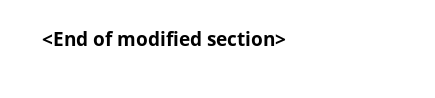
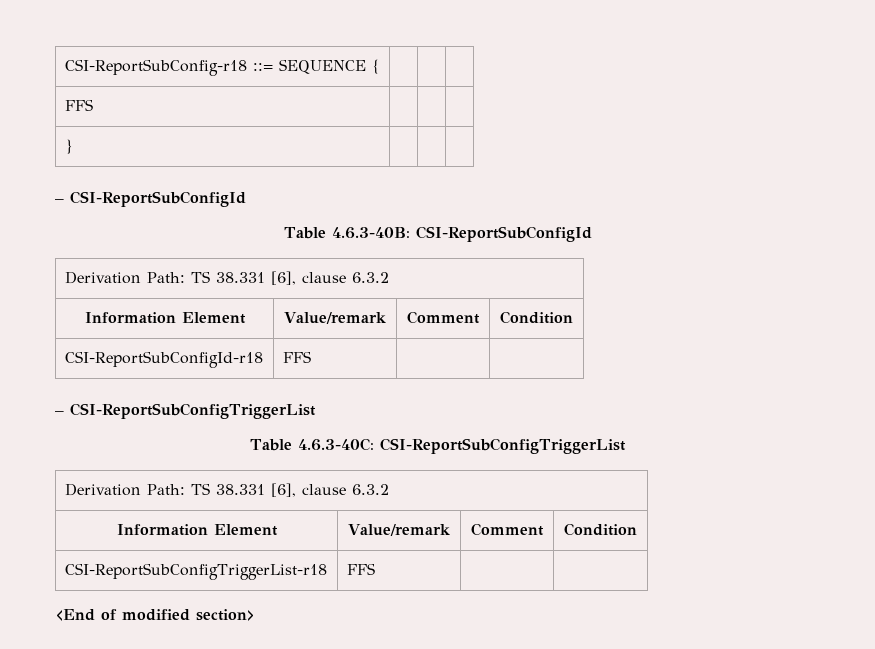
(42, 38) none -> [64,59,380,76] [64,99,93,111] [64,139,73,154] [55,191,246,207] [283,226,592,242] [64,271,389,285] [84,312,246,324] [284,312,387,324] [407,311,480,324] [500,311,573,324] [64,351,263,368] [282,351,311,363] [55,403,316,419] [250,438,626,454] [64,483,389,497] [116,524,278,536] [348,524,451,536] [471,523,544,536] [564,523,637,536] [64,563,327,580] [346,563,375,575] CSI-ReportSubConfig-r18 ::= SEQUENCE { | | | // FFS | | | // } | | | // – CSI-ReportSubConfigId // Table 4.6.3-40B: CSI-ReportSubConfigId // Derivation Path: TS 38.331 [6], clause 6.3.2 // Information Element | Value/remark | Comment | Condition // CSI-ReportSubConfigId-r18 | FFS | | // – CSI-ReportSubConfigTriggerList // Table 4.6.3-40C: CSI-ReportSubConfigTriggerList // Derivation Path: TS 38.331 [6], clause 6.3.2 // Information Element | Value/remark | Comment | Condition // CSI-ReportSubConfigTriggerList-r18 | FFS | | //

